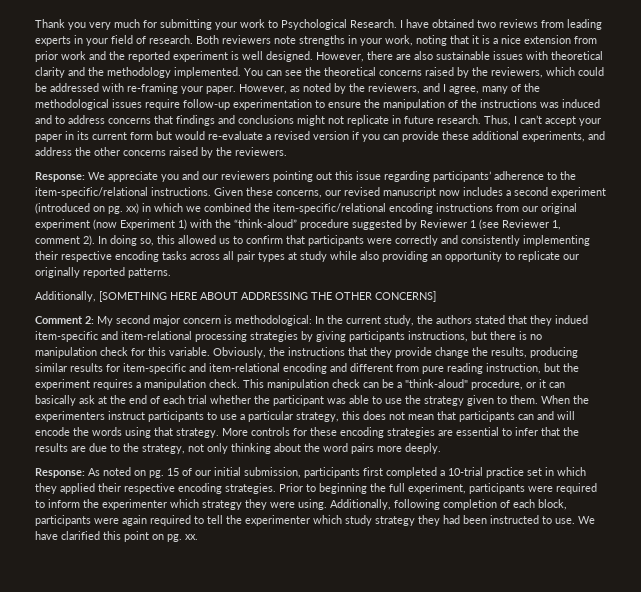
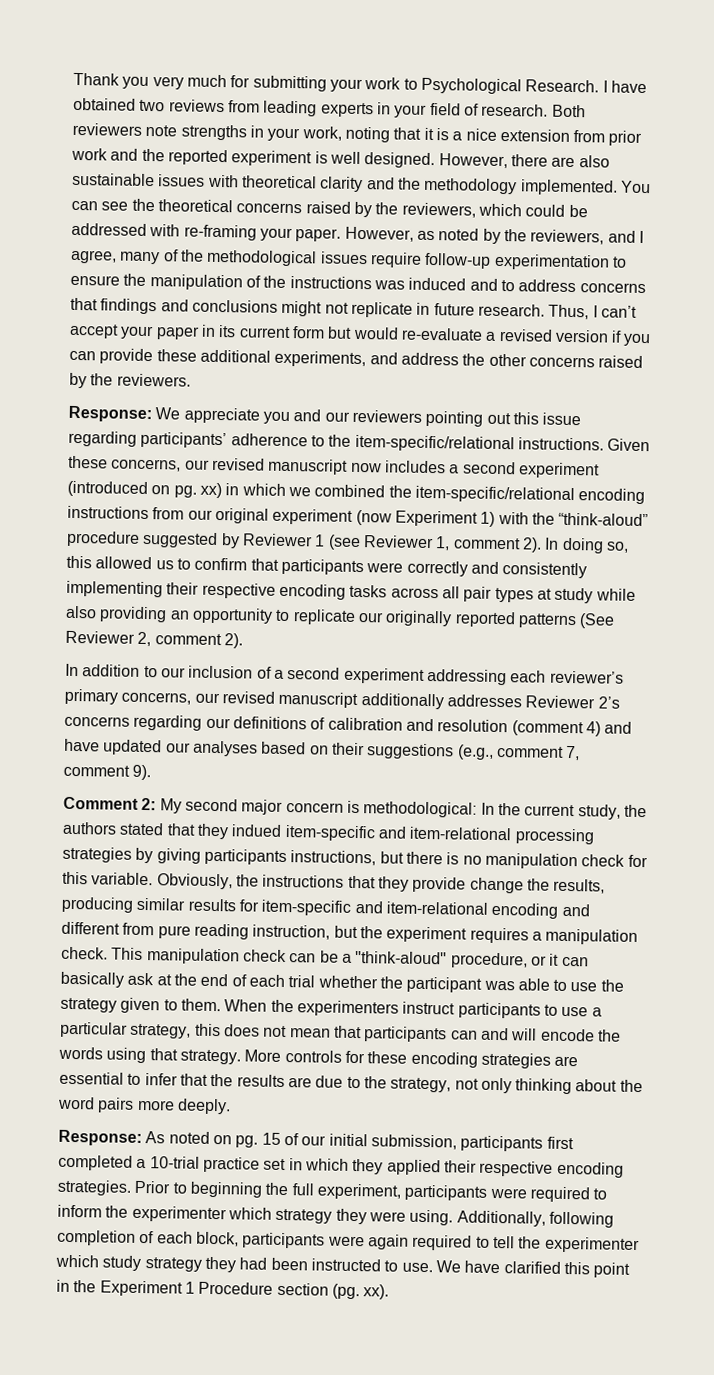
[128,268,171,278] [35,291,436,302] patterns. // Additionally, [SOMETHING HERE ABOUT ADDRESSING THE OTHER CONCERNS] -> [517,613,616,629] [65,630,243,649] [65,663,624,686] [64,688,620,710] [64,714,633,737] [64,738,581,761] [63,764,152,781] patterns (See Reviewer 2, comment 2). // In addition to our inclusion of a second experiment addressing each reviewer’s primary concerns, our revised manuscript additionally addresses Reviewer 2’s concerns regarding our definitions of calibration and resolution (comment 4) and have updated our analyses based on their suggestions (e.g., comment 7, comment 9).
[152,534,198,542] on pg. xx. -> [56,1279,390,1300] in the Experiment 1 Procedure section (pg. xx).

